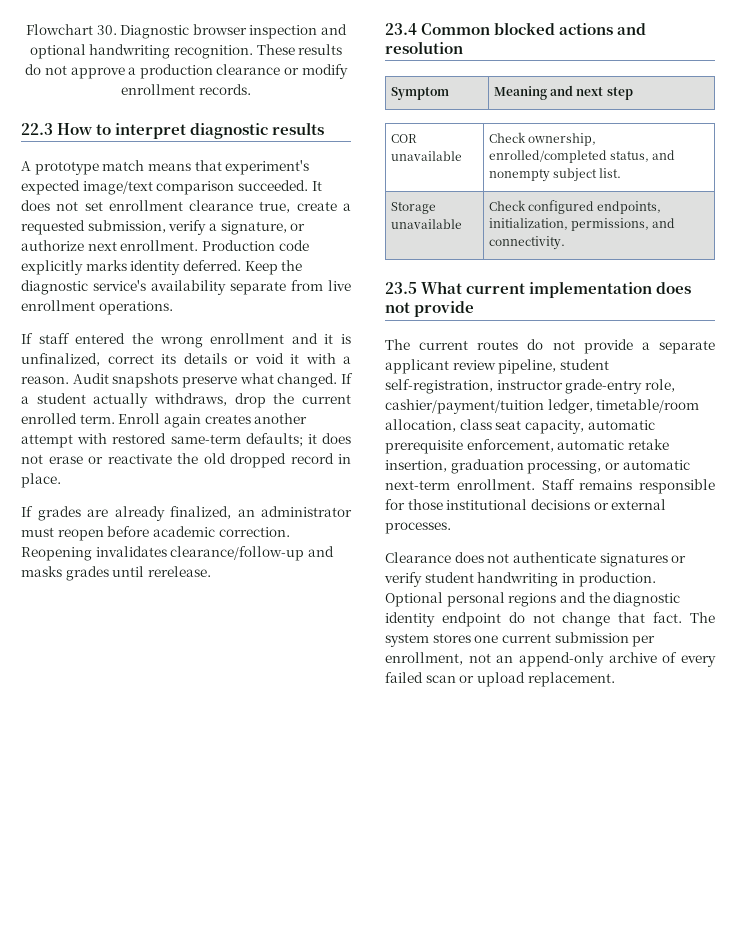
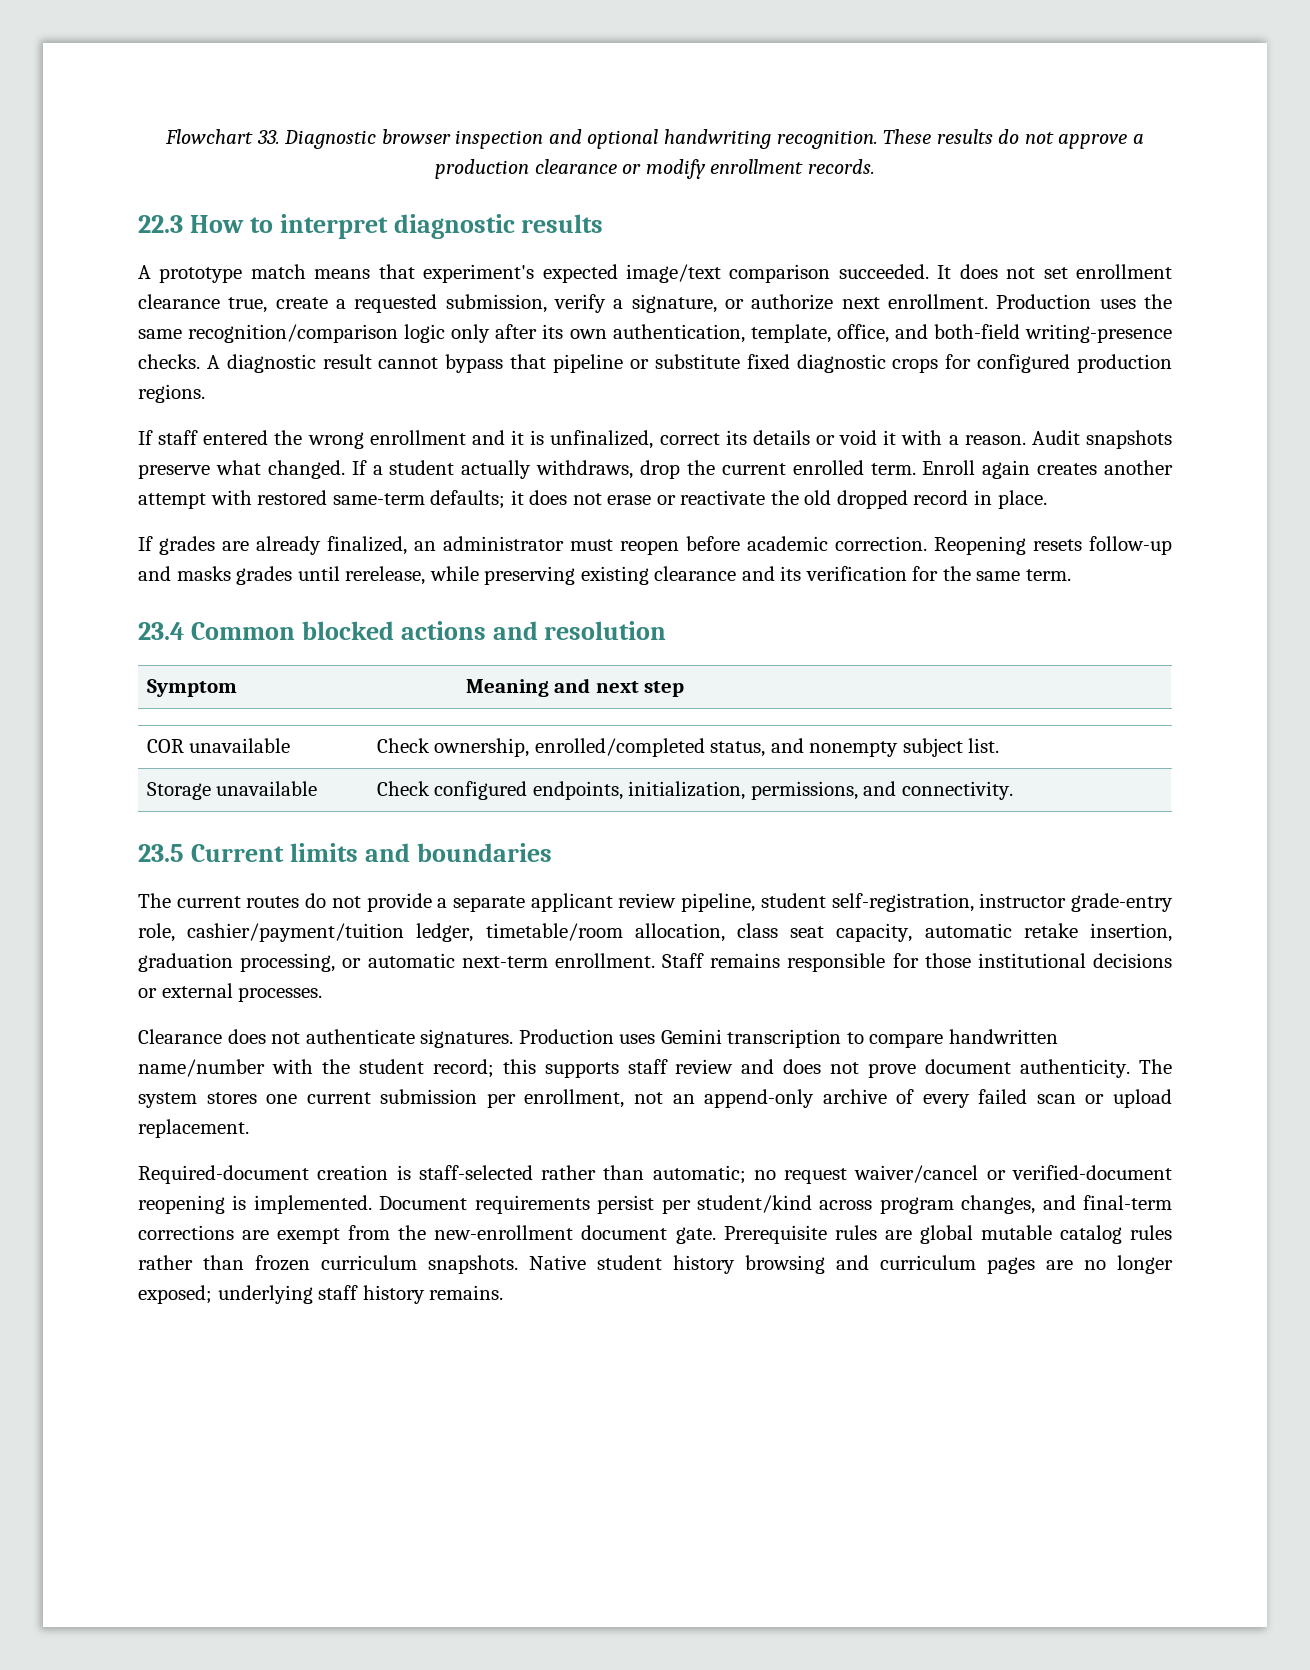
[96,25,117,35] 30. -> [256,130,280,144] 33.
[278,240,309,251] [21,260,303,275] [21,280,351,295] [21,300,173,315] code explicitly marks identity deferred. Keep the diagnostic service's availability separate from live enrollment operations. -> [1099,294,1173,309] [138,324,1172,343] [138,354,1172,373] [138,384,205,403] uses the same recognition/comparison logic only after its own authentication, template, office, and both-field writing-presence checks. A diagnostic result cannot bypass that pipeline or substitute fixed diagnostic crops for configured production regions.
[95,546,305,561] invalidates clearance/follow-up -> [1033,536,1172,555] resets follow-up
[147,566,211,577] rerelease. -> [345,566,1072,585] rerelease, while preserving existing clearance and its verification for the same term.
[421,281,692,298] [385,301,475,317] What current implementation does not provide -> [190,843,552,862] Current limits and boundaries
[385,439,625,454] prerequisite enforcement, automatic -> (1012, 930) none
[599,553,687,567] [384,572,656,587] [385,592,681,607] [385,612,683,627] signatures or verify student handwriting in production. Optional personal regions and the diagnostic identity endpoint do not change that fact. -> [420,1029,1058,1048] [138,1059,1131,1078] signatures. Production uses Gemini transcription to compare handwritten name/number with the student record; this supports staff review and does not prove document authenticity.
(615, 679) none -> [138,1165,1172,1184] [138,1195,1172,1214] [138,1225,1172,1244] [138,1255,1173,1274] [138,1285,504,1304] // Required-document creation is staff-selected rather than automatic; no request waiver/cancel or verified-document reopening is implemented. Document requirements persist per student/kind across program changes, and final-term corrections are exempt from the new-enrollment document gate. Prerequisite rules are global mutable catalog rules rather than frozen curriculum snapshots. Native student history browsing and curriculum pages are no longer exposed; underlying staff history remains.

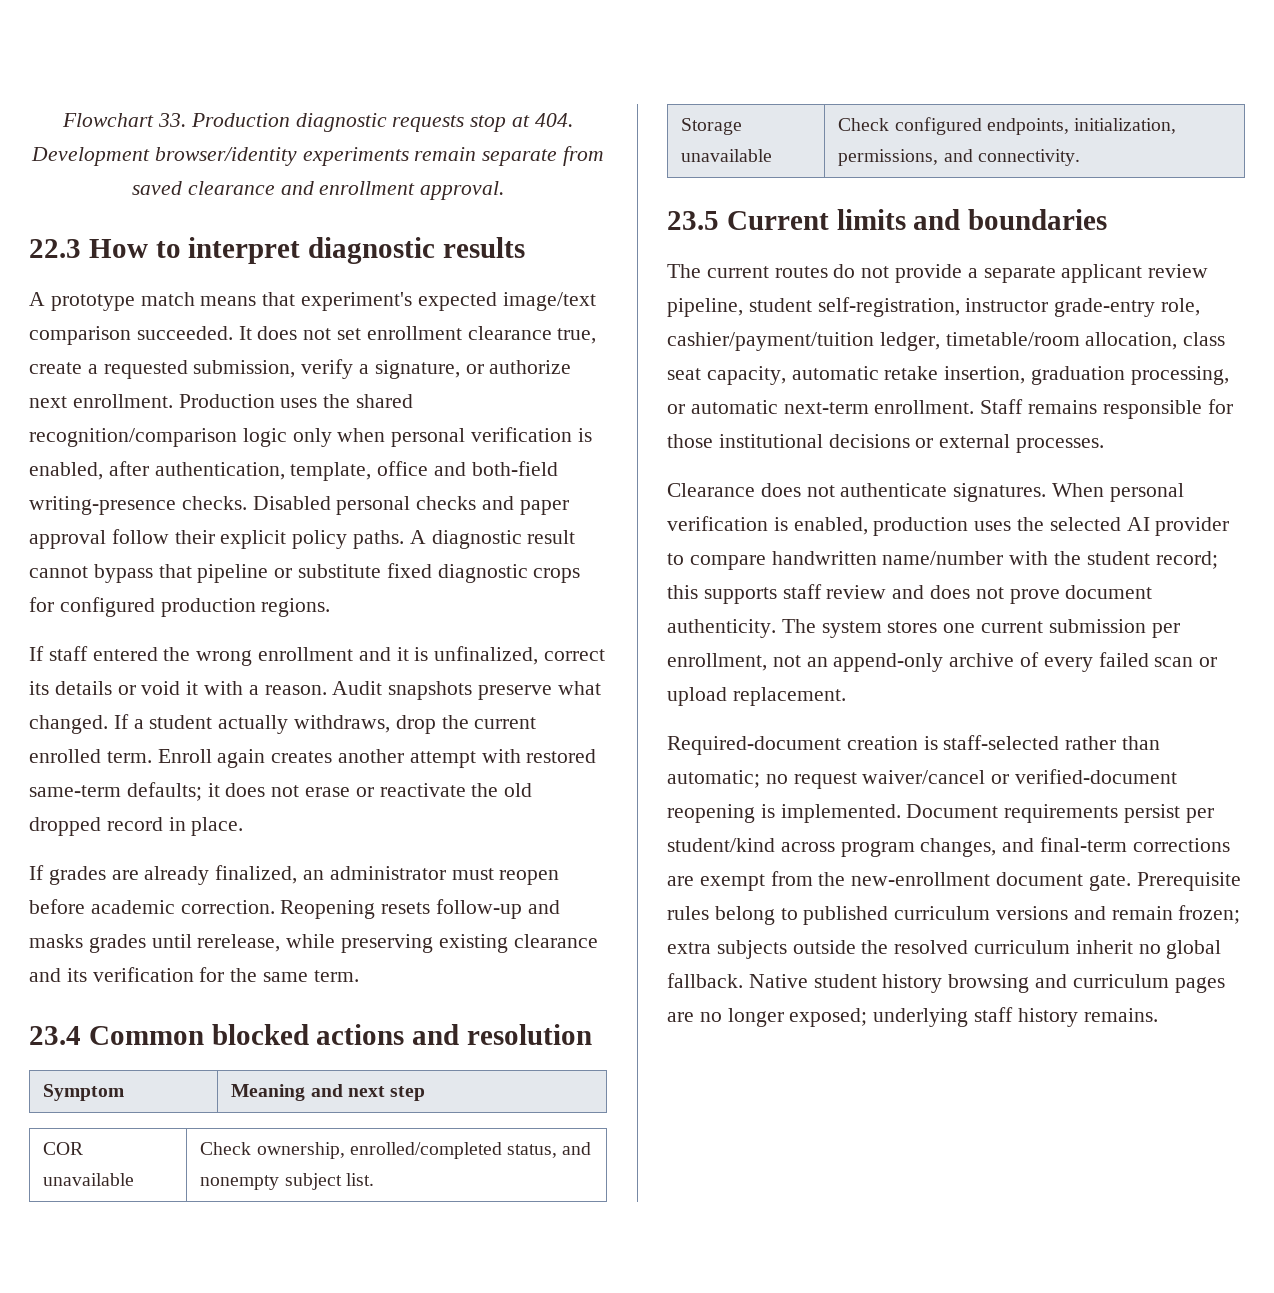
[284,129,1144,149] [435,159,875,179] Diagnostic browser inspection and optional handwriting recognition. These results do not approve a production clearance or modify enrollment records. -> [190,113,573,132] [30,146,605,166] [131,181,505,200] Production diagnostic requests stop at 404. Development browser/identity experiments remain separate from saved clearance and enrollment approval.
[138,329,182,339] same -> [356,394,414,408] shared
[495,324,607,339] after its own -> [337,427,592,447] [29,461,149,480] when personal verification is enabled, after
[836,324,889,343] office, -> [377,461,429,476] office
(200, 361) none -> [252,496,569,515] [29,529,405,549] Disabled personal checks and paper approval follow their explicit policy paths.
[518,1029,842,1048] Production uses Gemini transcription -> [1052,483,1184,502] [667,516,1230,536] When personal verification is enabled, production uses the selected AI provider
[884,1225,1172,1244] [138,1255,518,1274] are global mutable catalog rules rather than frozen curriculum snapshots. -> [714,905,1241,925] [667,940,1222,959] [667,973,743,988] belong to published curriculum versions and remain frozen; extra subjects outside the resolved curriculum inherit no global fallback.

